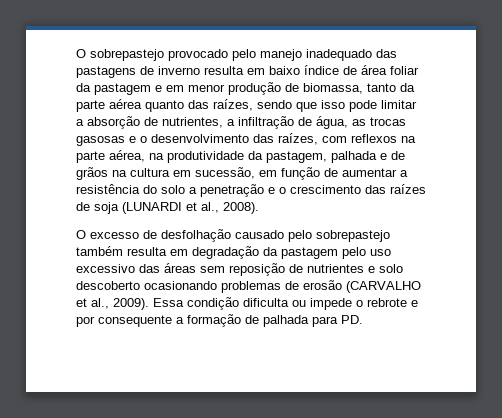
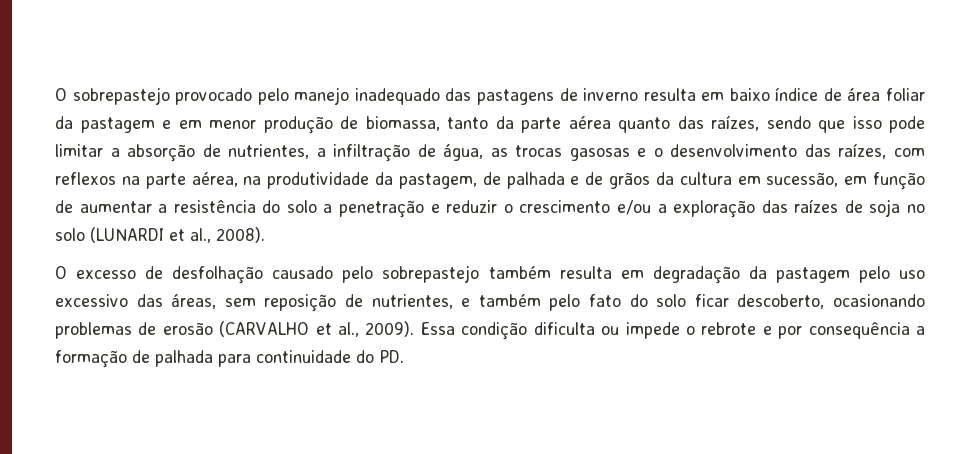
(327, 157) none -> [482,172,501,185] de
[112,170,127,177] na -> [655,172,674,185] da
(275, 190) none -> [446,200,498,213] reduzir
(361, 189) none -> [616,200,756,218] e/ou a exploração
(119, 208) none -> [906,204,925,213] [55,228,85,241] no solo
[164,263,196,273] áreas -> [171,294,217,309] áreas,
[307,264,403,273] [76,281,140,290] nutrientes e solo descoberto -> [371,294,825,311] nutrientes, e também pelo fato do solo ficar descoberto,
[98,315,172,327] consequente -> [808,322,910,339] consequência
(338, 321) none -> [256,350,374,363] continuidade do

